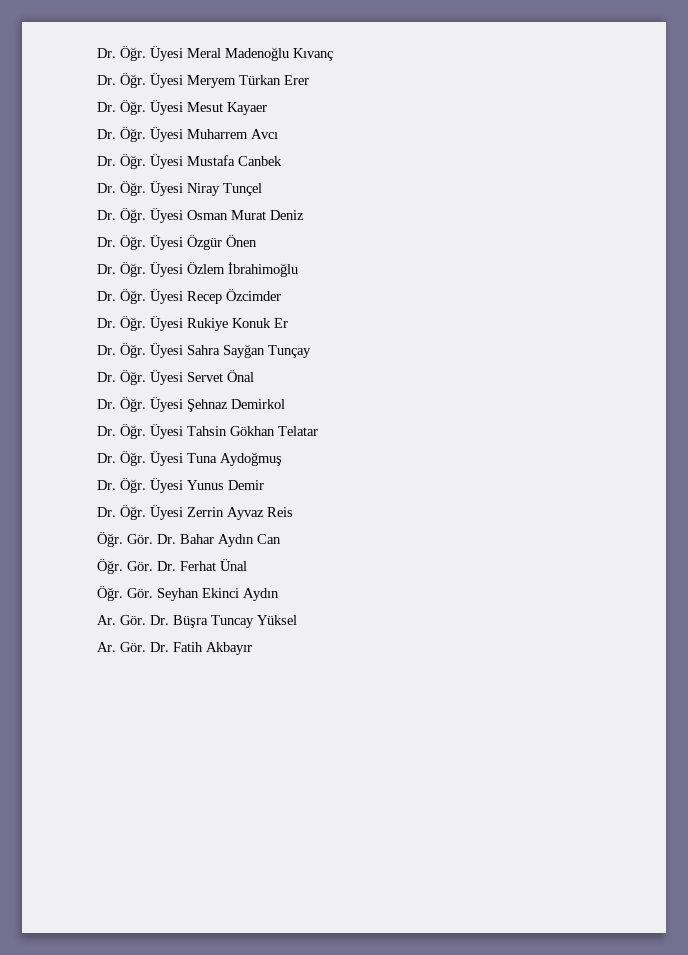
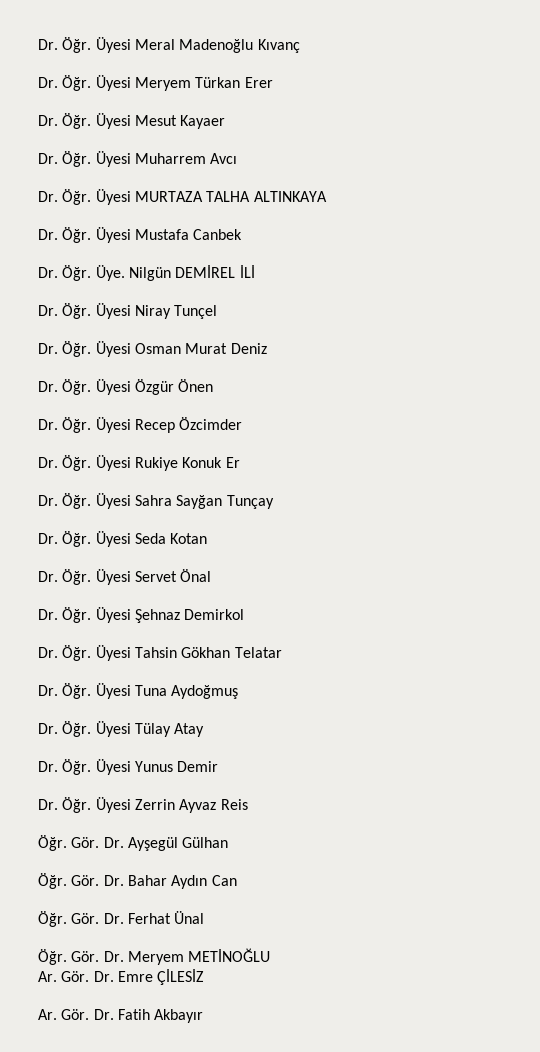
(278, 134) none -> [38,189,327,205] // Dr. Öğr. Üyesi MURTAZA TALHA ALTINKAYA
(282, 161) none -> [38,265,255,281] // Dr. Öğr. Üye. Nilgün DEMİREL İLİ
[97,262,298,277] // Dr. Öğr. Üyesi Özlem İbrahimoğlu -> (214, 385) none
(311, 351) none -> [38,531,208,547] // Dr. Öğr. Üyesi Seda Kotan
(282, 459) none -> [38,721,205,737] // Dr. Öğr. Üyesi Tülay Atay
(293, 512) none -> [38,835,229,851] // Öğr. Gör. Dr. Ayşegül Gülhan
[157,588,279,601] [97,615,297,628] Seyhan Ekinci Aydın // Ar. Gör. Dr. Büşra Tuncay Yüksel -> [103,948,271,965] [38,969,205,985] Dr. Meryem METİNOĞLU // Ar. Gör. Dr. Emre ÇİLESİZ

